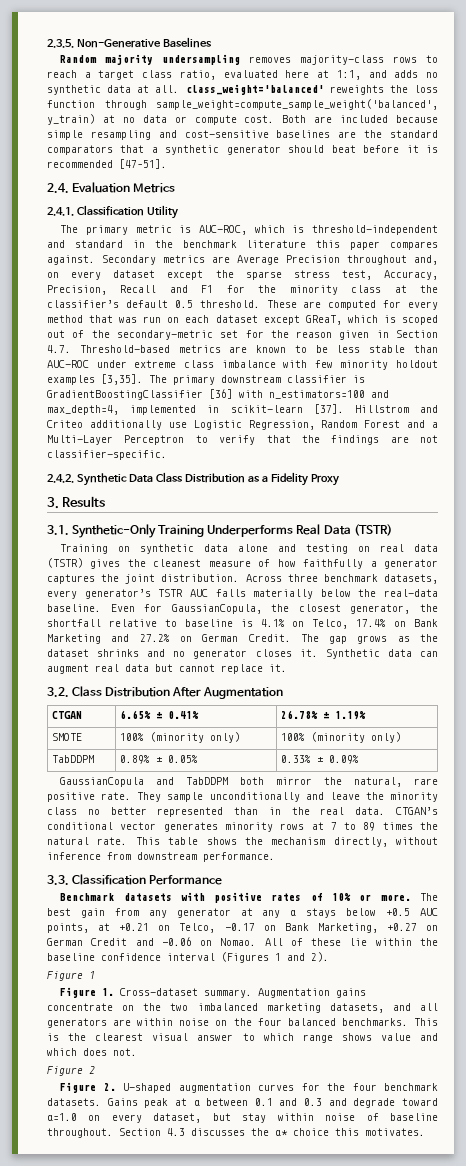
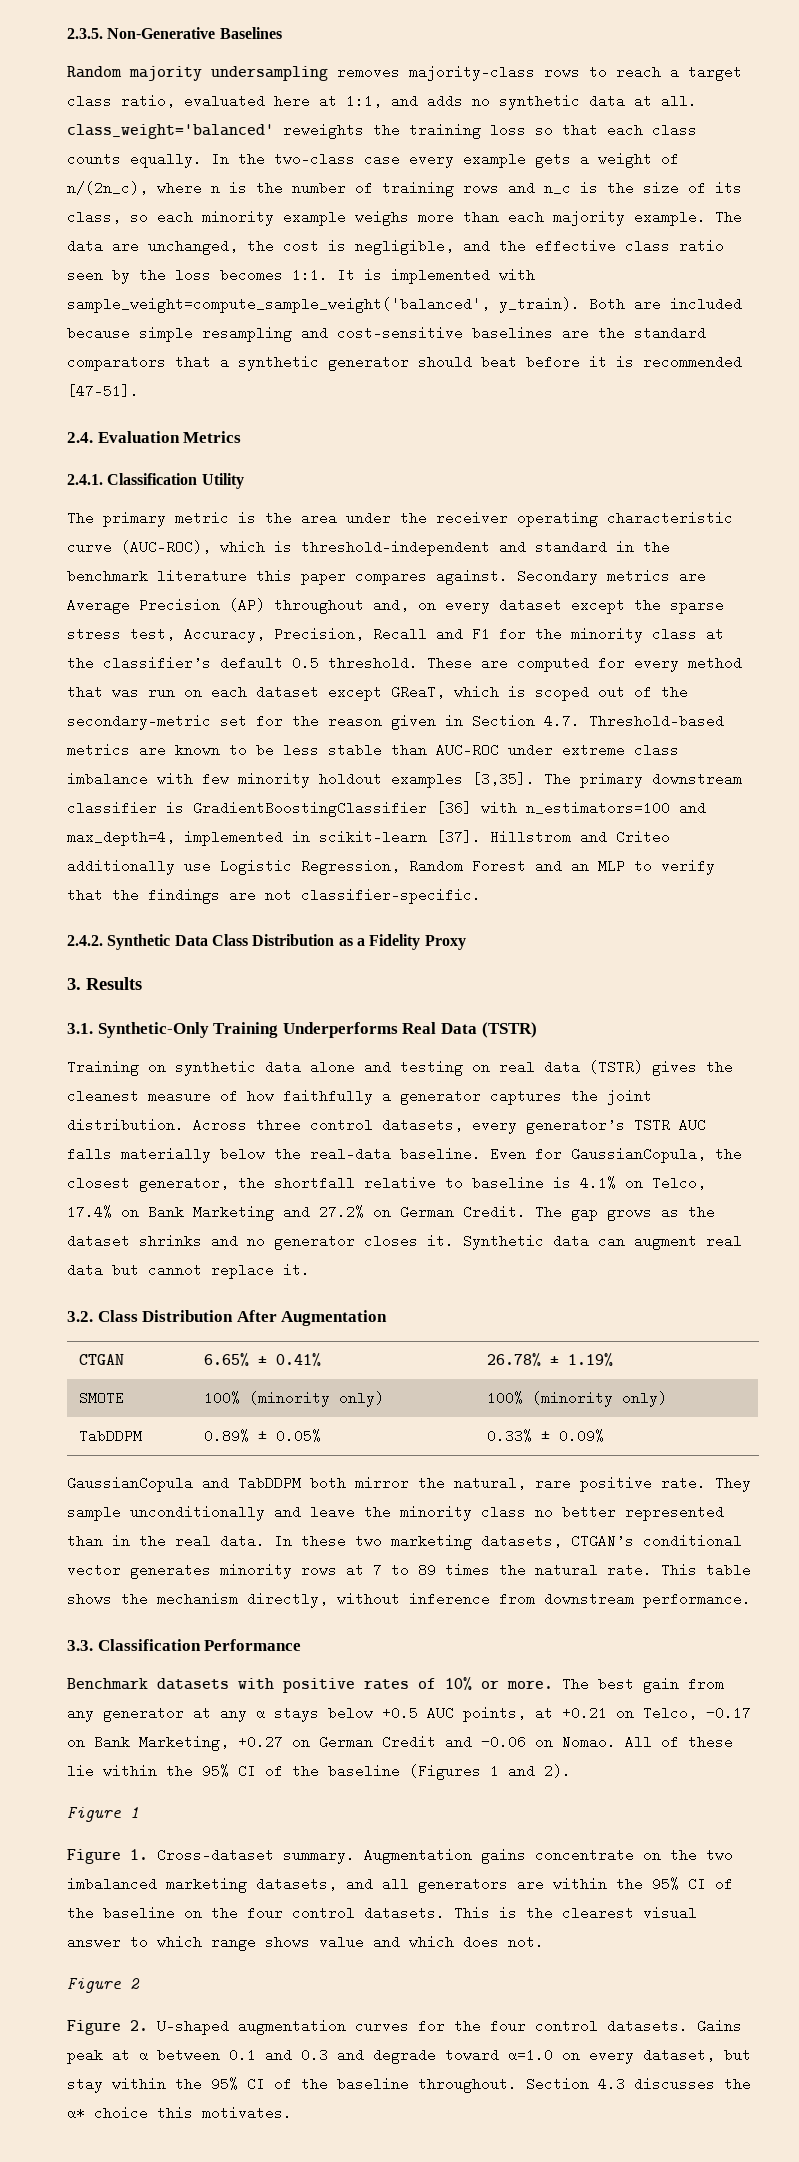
[414,85,439,93] [47,99,438,110] [47,114,275,125] loss function through sample_weight=compute_sample_weight('balanced', y_train) at no data or compute cost. -> [409,123,697,139] [67,152,679,168] [67,181,742,197] [67,210,742,226] [67,239,724,255] [67,268,535,284] [67,297,580,313] training loss so that each class counts equally. In the two-class case every example gets a weight of n/(2n_c), where n is the number of training rows and n_c is the size of its class, so each minority example weighs more than each majority example. The data are unchanged, the cost is negligible, and the effective class ratio seen by the loss becomes 1:1. It is implemented with sample_weight=compute_sample_weight('balanced', y_train).
[198,225,247,235] AUC-ROC, -> [265,511,733,527] [67,540,211,554] the area under the receiver operating characteristic curve (AUC-ROC),
(340, 259) none -> [229,598,265,612] (AP)
[432,422,438,428] [47,435,185,445] a Multi-Layer Perceptron -> [571,859,625,873] an MLP
[323,574,378,582] benchmark -> [310,1118,373,1132] control
(386, 811) none -> [274,1534,562,1550] In these two marketing datasets,
[47,953,215,961] baseline confidence interval -> [202,1764,400,1778] 95% CI of the baseline
[179,1018,210,1026] noise -> [616,1877,733,1891] [67,1906,175,1920] the 95% CI of the baseline
[287,1018,408,1026] balanced benchmarks. -> [292,1906,445,1920] control datasets.
[384,1083,438,1091] benchmark -> [535,2019,598,2033] control
[325,1113,379,1121] noise of -> [175,2077,328,2091] the 95% CI of the

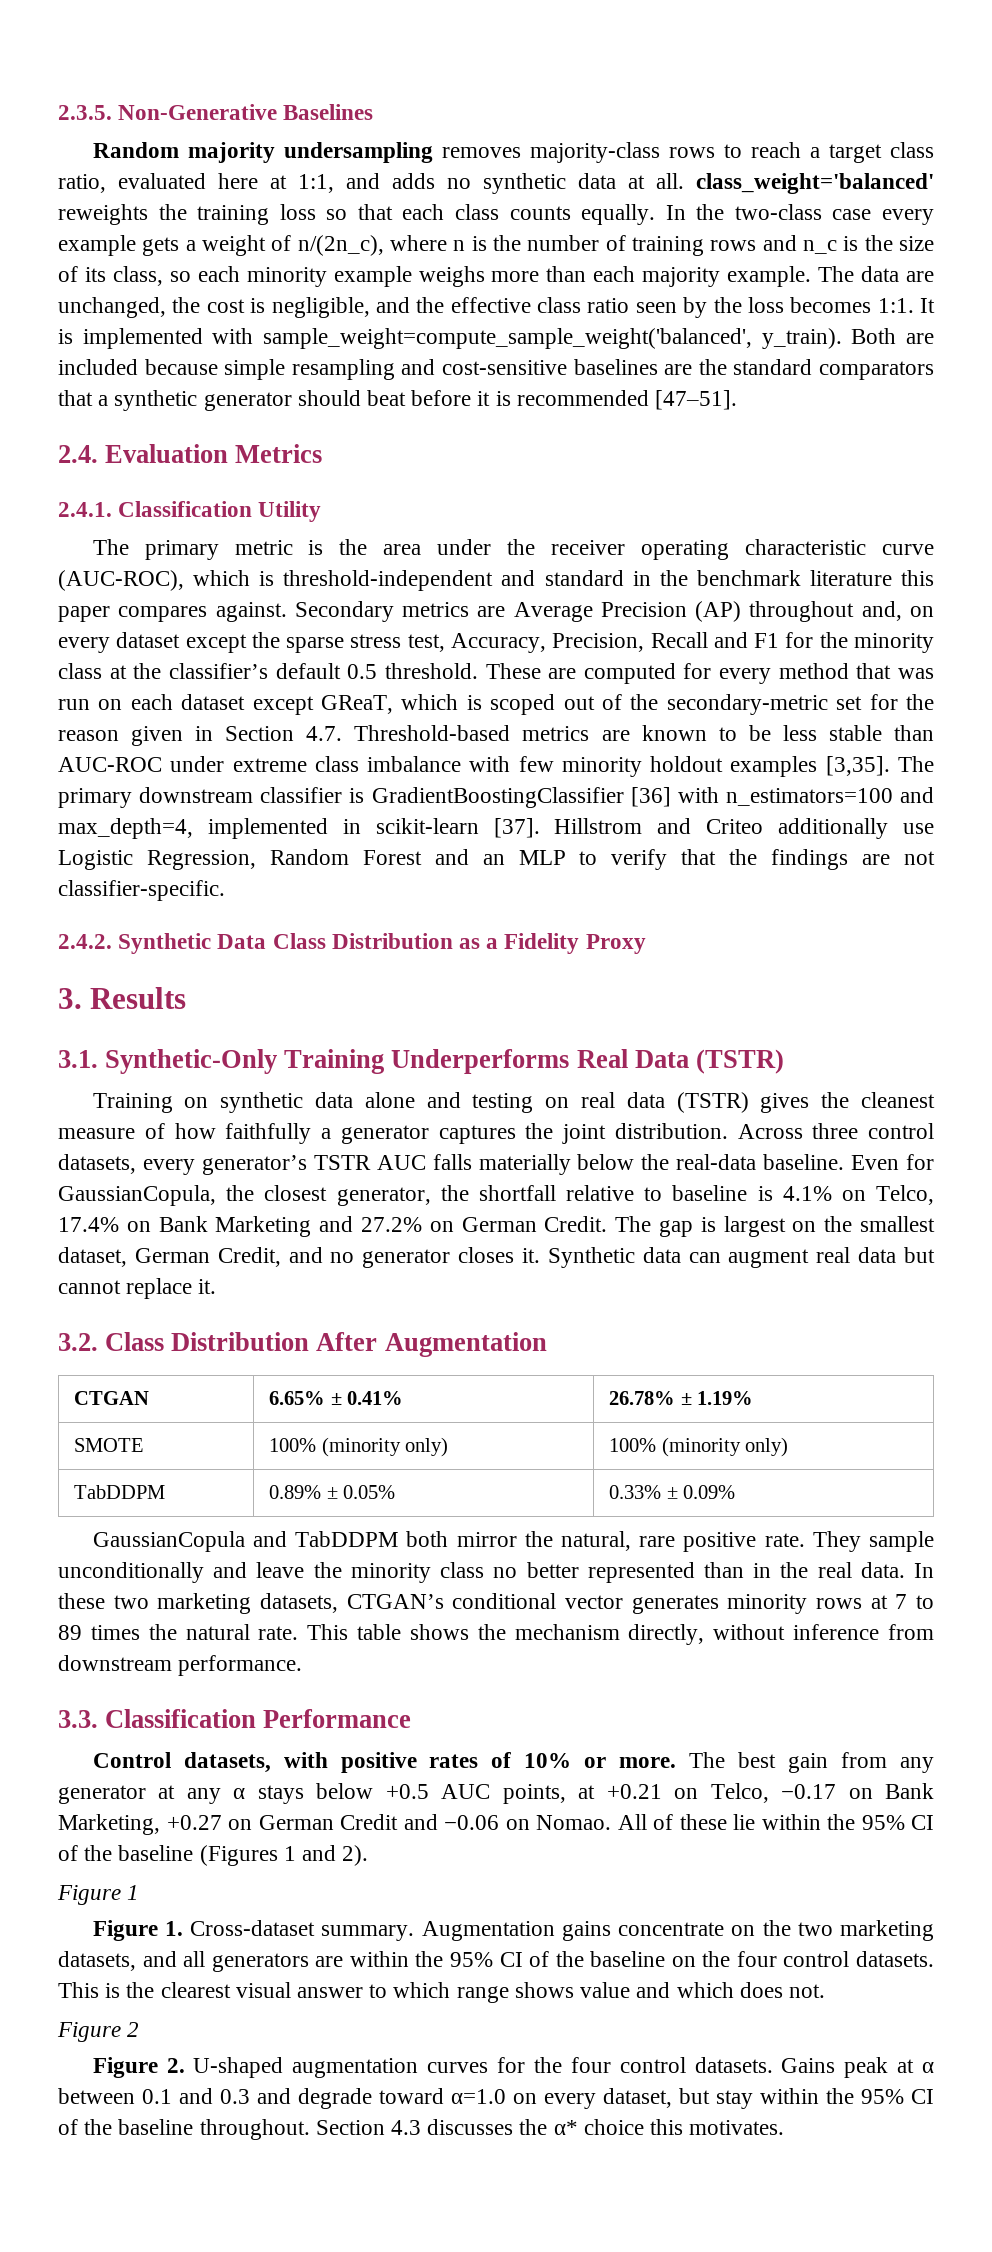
[607,1205,715,1221] [67,1234,202,1248] grows as the dataset shrinks -> [700,1216,935,1237] [58,1247,281,1267] is largest on the smallest dataset, German Credit,
[67,1678,229,1690] Benchmark datasets -> [92,1752,271,1773] Control datasets,
[67,1877,157,1891] imbalanced -> (833, 1929) none

